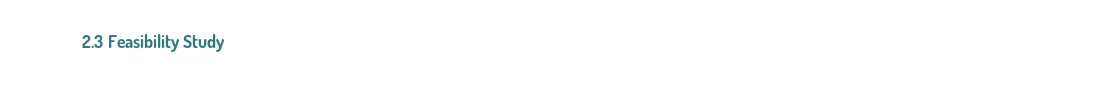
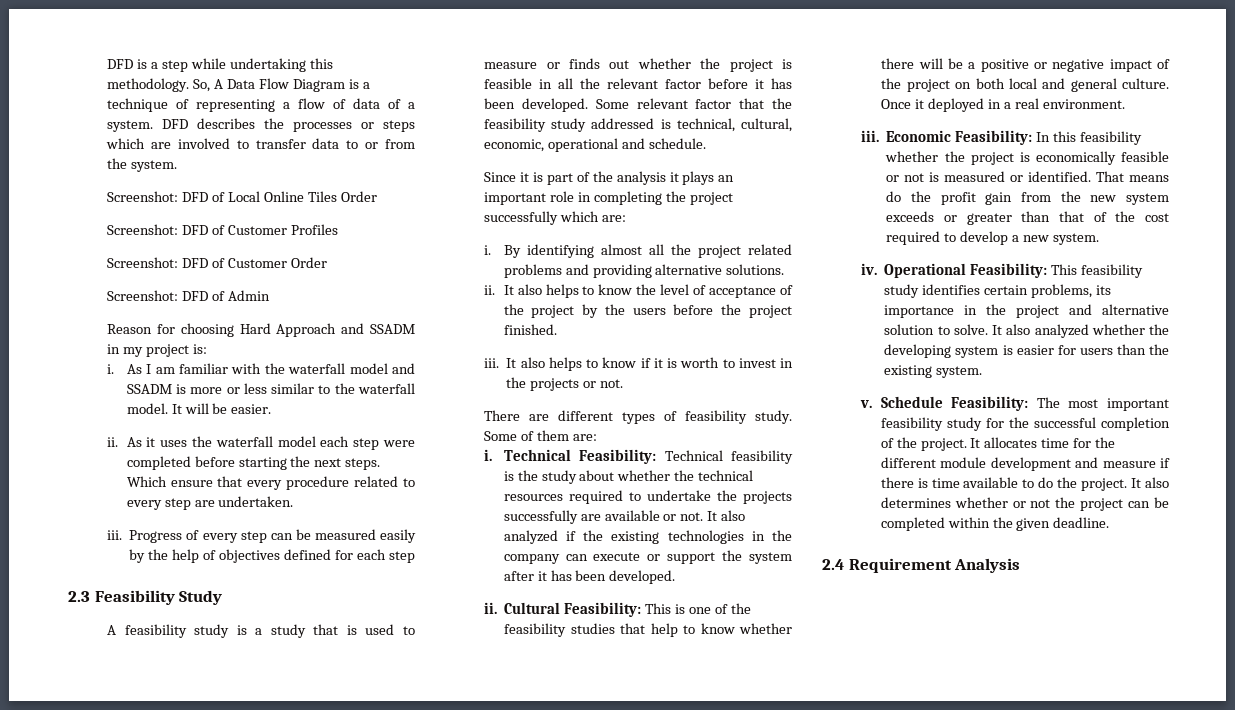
[82,34,226,52] 2.3 Feasibility Study -> [107,58,333,72] [107,78,370,92] [107,98,416,112] [107,118,415,132] [106,138,416,149] [107,158,178,172] [107,191,377,202] [107,224,338,235] [107,257,327,268] [107,290,270,301] [107,323,415,337] [107,344,207,357] [107,363,415,374] [126,383,416,394] [126,403,272,414] [107,436,415,450] [126,456,381,470] [126,476,415,490] [126,496,294,510] [107,529,417,543] [129,549,415,563] [68,590,223,605] [107,624,415,638] [484,58,792,72] [484,78,792,89] [484,98,792,112] [484,118,792,132] [484,138,706,152] [484,171,735,185] [484,191,733,205] [484,211,626,225] [484,244,792,258] [503,264,785,278] [484,284,793,298] [503,304,793,318] [503,324,557,335] [484,357,793,371] [506,377,624,391] [484,410,792,424] [484,430,597,441] [484,449,793,464] [503,470,754,484] [503,490,792,504] [503,510,746,524] [503,530,792,544] [503,550,792,564] [503,570,676,584] [484,602,751,617] [504,623,792,637] [881,58,1170,72] [881,78,1169,92] [881,98,1125,112] [861,130,1143,145] [885,151,1169,165] [886,171,1169,182] [886,191,1169,205] [886,211,1169,225] [886,231,1099,245] [861,263,1144,278] [884,284,1112,298] [884,304,1169,318] [884,324,1169,338] [884,344,1169,358] [884,365,983,378] [860,396,1169,411] [880,417,1170,431] [880,437,1116,451] [880,457,1170,471] [880,477,1169,491] [880,497,1169,511] [880,517,1110,531] [822,558,1021,573] DFD is a step while undertaking this methodology. So, A Data Flow Diagram is a technique of representing a flow of data of a system. DFD describes the processes or steps which are involved to transfer data to or from the system. // Screenshot: DFD of Local Online Tiles Order // Screenshot: DFD of Customer Profiles // Screenshot: DFD of Customer Order // Screenshot: DFD of Admin // Reason for choosing Hard Approach and SSADM in my project is: // i. As I am familiar with the waterfall model and SSADM is more or less similar to the waterfall model. It will be easier. // ii. As it uses the waterfall model each step were completed before starting the next steps. Which ensure that every procedure related to every step are undertaken. // iii. Progress of every step can be measured easily by the help of objectives defined for each step // 2.3 Feasibility Study // A feasibility study is a study that is used to measure or finds out whether the project is feasible in all the relevant factor before it has been developed. Some relevant factor that the feasibility study addressed is technical, cultural, economic, operational and schedule. // Since it is part of the analysis it plays an important role in completing the project successfully which are: // i. By identifying almost all the project related problems and providing alternative solutions. // ii. It also helps to know the level of acceptance of the project by the users before the project finished. // iii. It also helps to know if it is worth to invest in the projects or not. // There are different types of feasibility study. Some of them are: // i. Technical Feasibility: Technical feasibility is the study about whether the technical resources required to undertake the projects successfully are available or not. It also analyzed if the existing technologies in the company can execute or support the system after it has been developed. // ii. Cultural Feasibility: This is one of the feasibility studies that help to know whether there will be a positive or negative impact of the project on both local and general culture. Once it deployed in a real environment. // iii. Economic Feasibility: In this feasibility whether the project is economically feasible or not is measured or identified. That means do the profit gain from the new system exceeds or greater than that of the cost required to develop a new system. // iv. Operational Feasibility: This feasibility study identifies certain problems, its importance in the project and alternative solution to solve. It also analyzed whether the developing system is easier for users than the existing system. // v. Schedule Feasibility: The most important feasibility study for the successful completion of the project. It allocates time for the different module development and measure if there is time available to do the project. It also determines whether or not the project can be completed within the given deadline. // 2.4 Requirement Analysis

